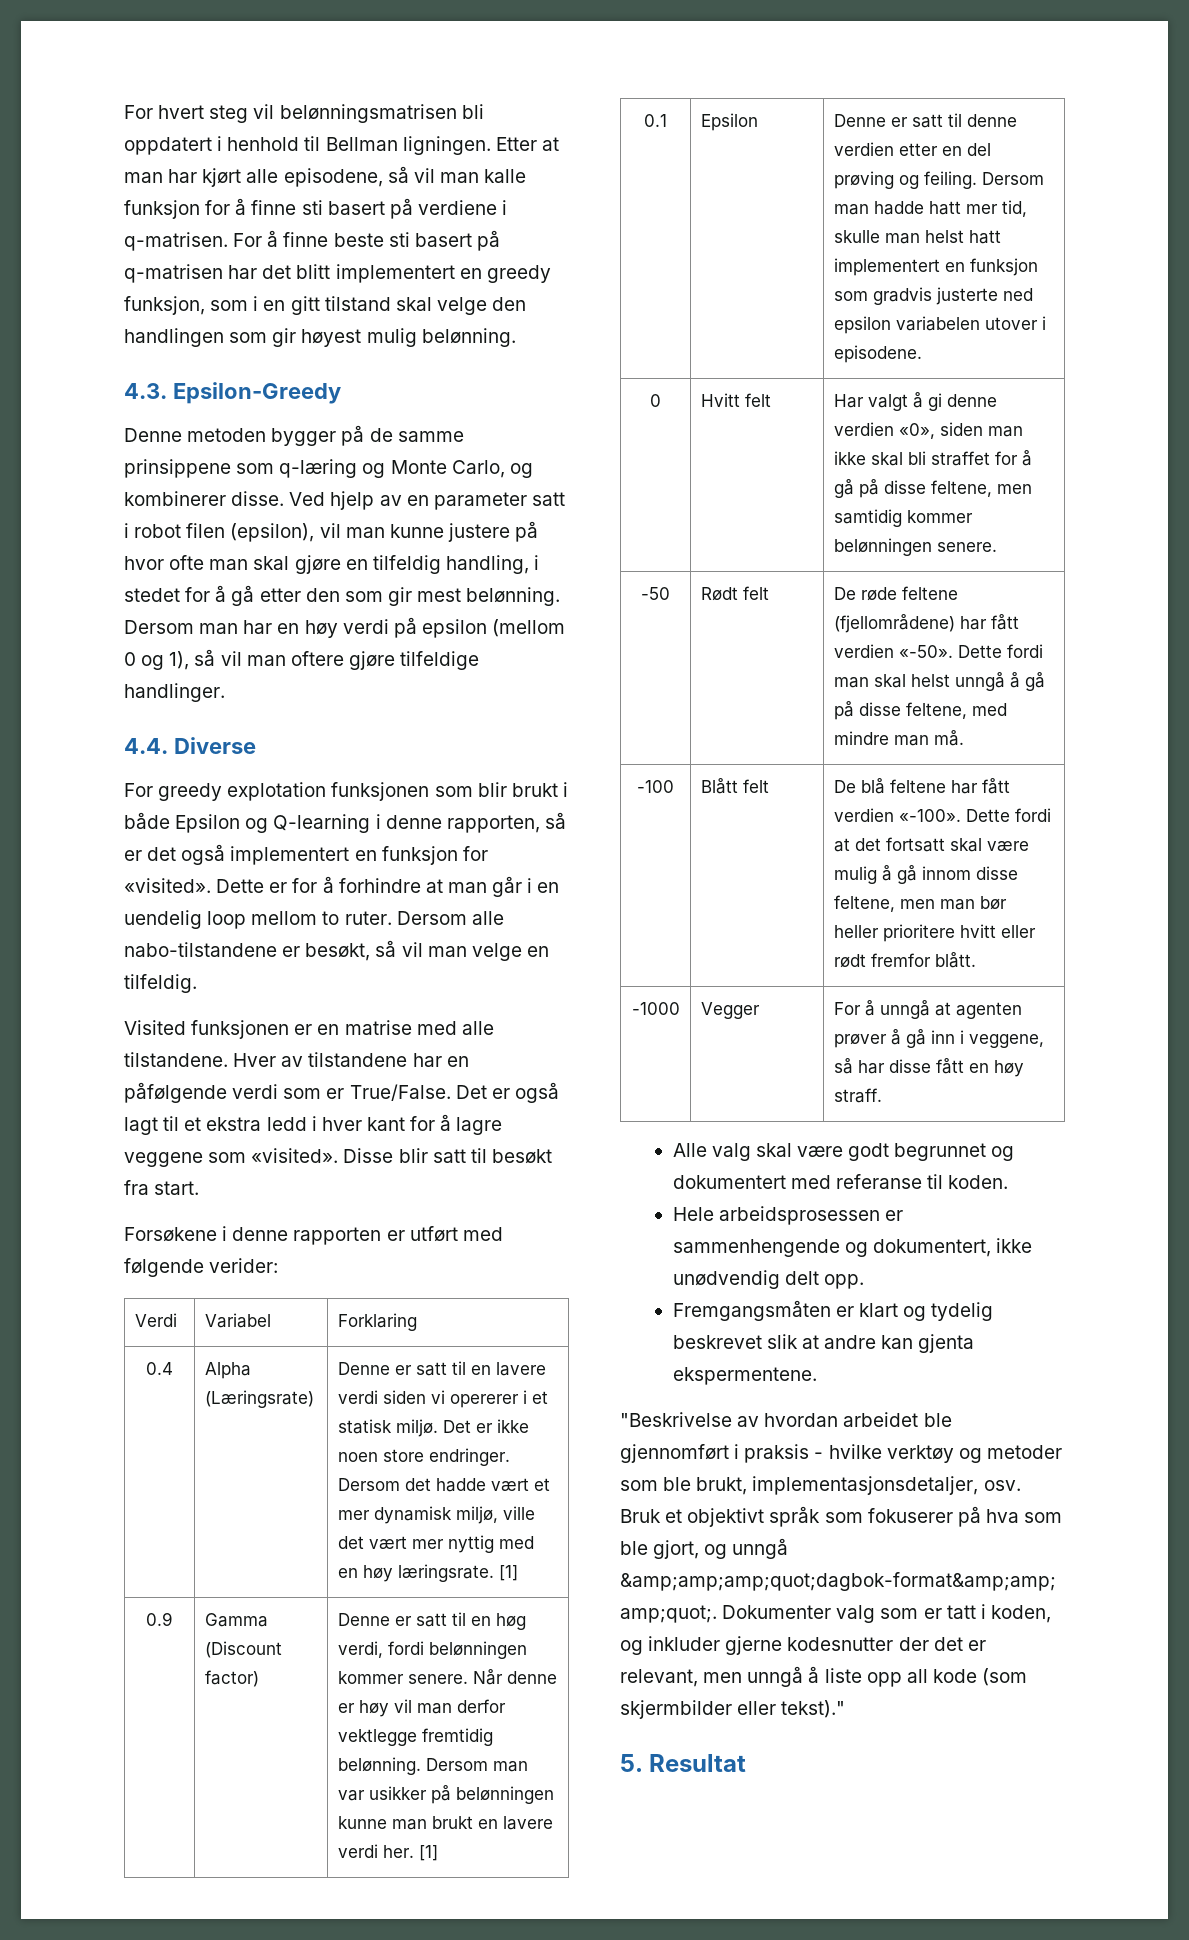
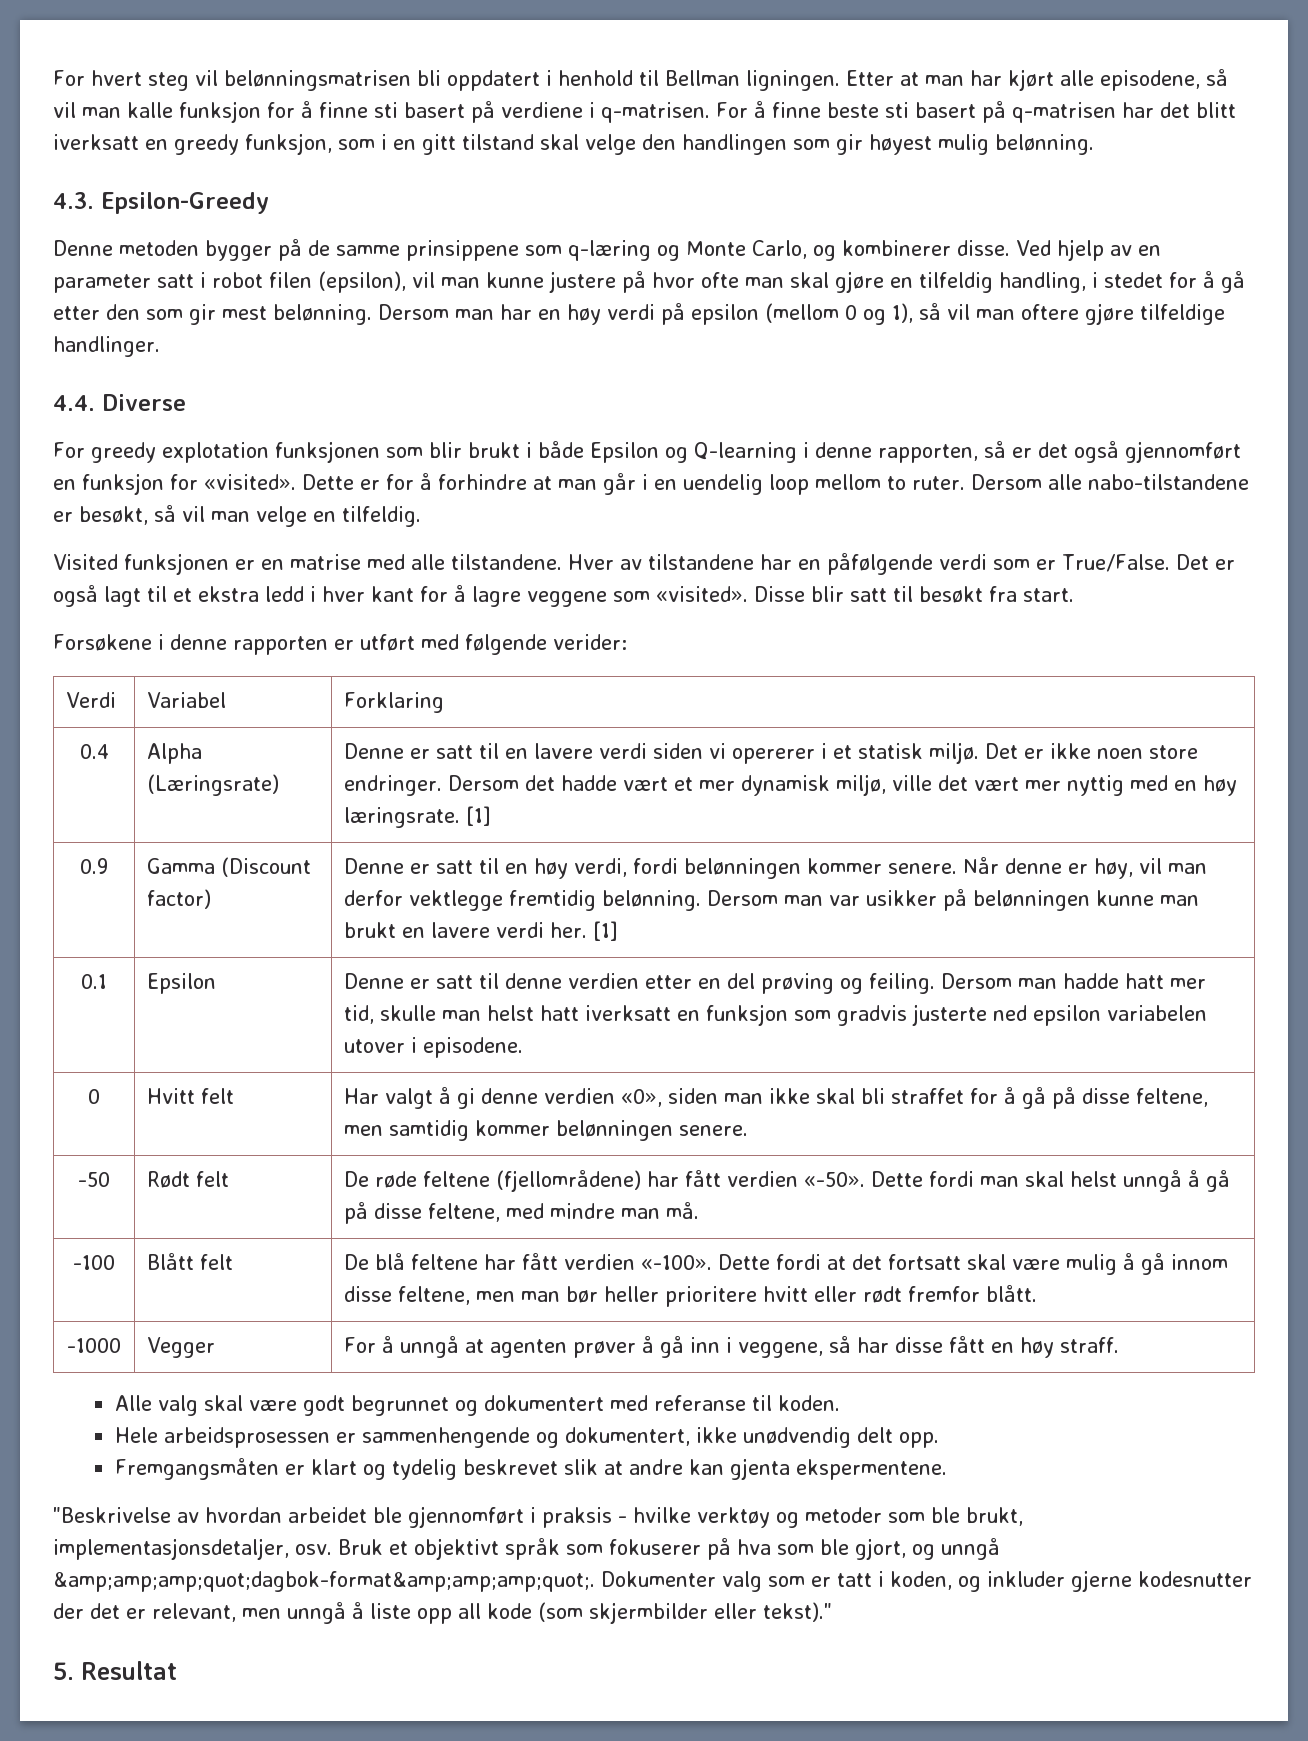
[335,264,455,283] implementert -> [53,134,139,150] iverksatt
[230,846,350,865] implementert -> [1124,441,1241,463] gjennomført
[495,1613,526,1630] høg -> [534,858,569,879] høy
[358,1700,389,1717] høy -> [1094,858,1134,879] høy,
[833,258,940,276] implementert -> [585,1005,672,1021] iverksatt

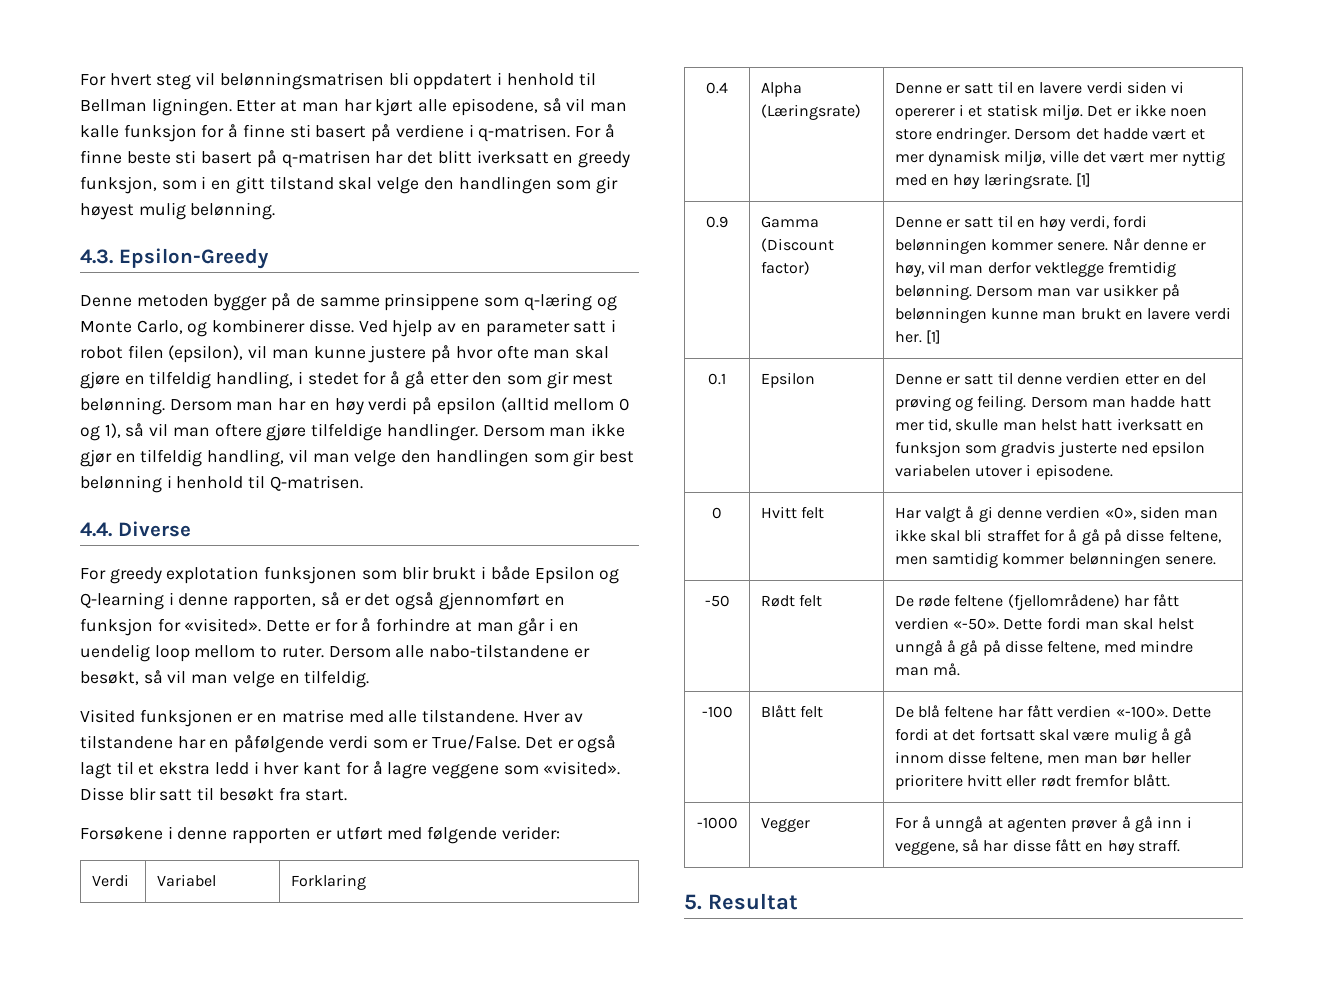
[765,303,839,323] (mellom -> [500,397,615,412] (alltid mellom
(160, 346) none -> [482,423,625,437] [80,449,634,467] [80,475,363,493] Dersom man ikke gjør en tilfeldig handling, vil man velge den handlingen som gir best belønning i henhold til Q-matrisen.
[115,1395,841,1416] [115,1427,940,1448] [115,1458,948,1480] [53,1506,1023,1528] [53,1538,1000,1560] [53,1570,1252,1592] [53,1602,832,1624] // Alle valg skal være godt begrunnet og dokumentert med referanse til koden. // Hele arbeidsprosessen er sammenhengende og dokumentert, ikke unødvendig delt opp. // Fremgangsmåten er klart og tydelig beskrevet slik at andre kan gjenta ekspermentene. // "Beskrivelse av hvordan arbeidet ble gjennomført i praksis - hvilke verktøy og metoder som ble brukt, implementasjonsdetaljer, osv. Bruk et objektivt språk som fokuserer på hva som ble gjort, og unngå &amp;amp;amp;quot;dagbok-format&amp;amp;amp;quot;. Dokumenter valg som er tatt i koden, og inkluder gjerne kodesnutter der det er relevant, men unngå å liste opp all kode (som skjermbilder eller tekst)." -> (1181, 845) none

